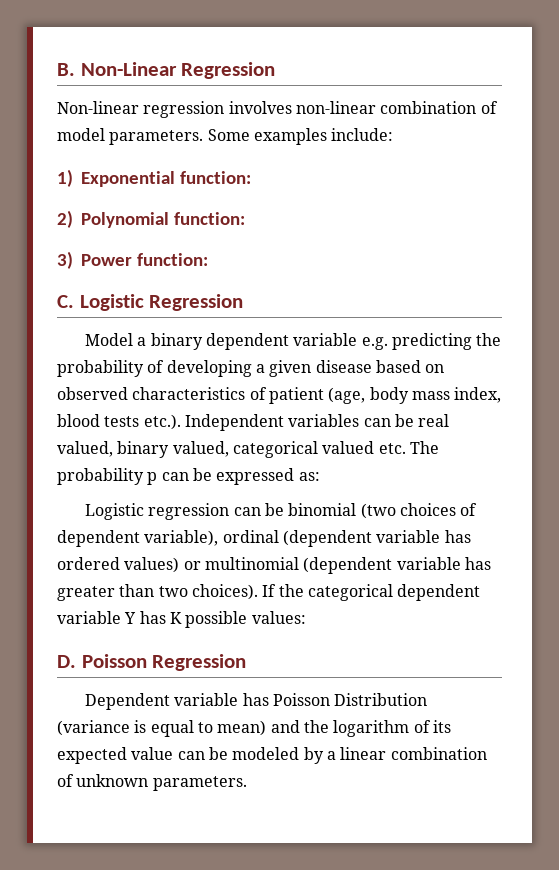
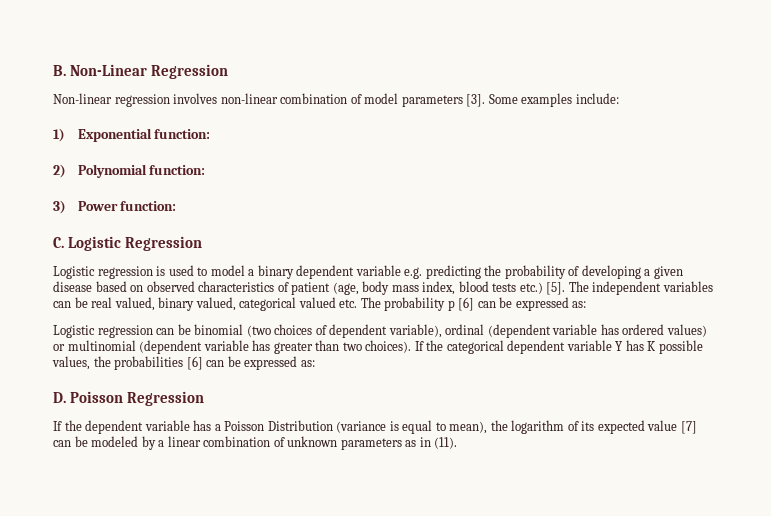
[109,130,204,145] parameters. -> [401,94,486,107] parameters [3].
[85,333,134,346] Model -> [53,265,245,279] Logistic regression is used to model
[143,414,284,431] etc.). Independent -> [519,281,662,295] etc.) [5]. The independent
(158, 478) none -> [458,297,475,311] [6]
[251,611,306,624] values: -> [52,356,315,370] values, the probabilities [6] can be expressed as:
[85,693,269,710] Dependent variable has -> [53,420,221,434] If the dependent variable has a
[217,720,300,736] mean) and -> [449,421,488,434] mean),
(174, 753) none -> [680,421,697,434] [7]
[152,776,247,791] parameters. -> [340,437,458,450] parameters as in (11).

